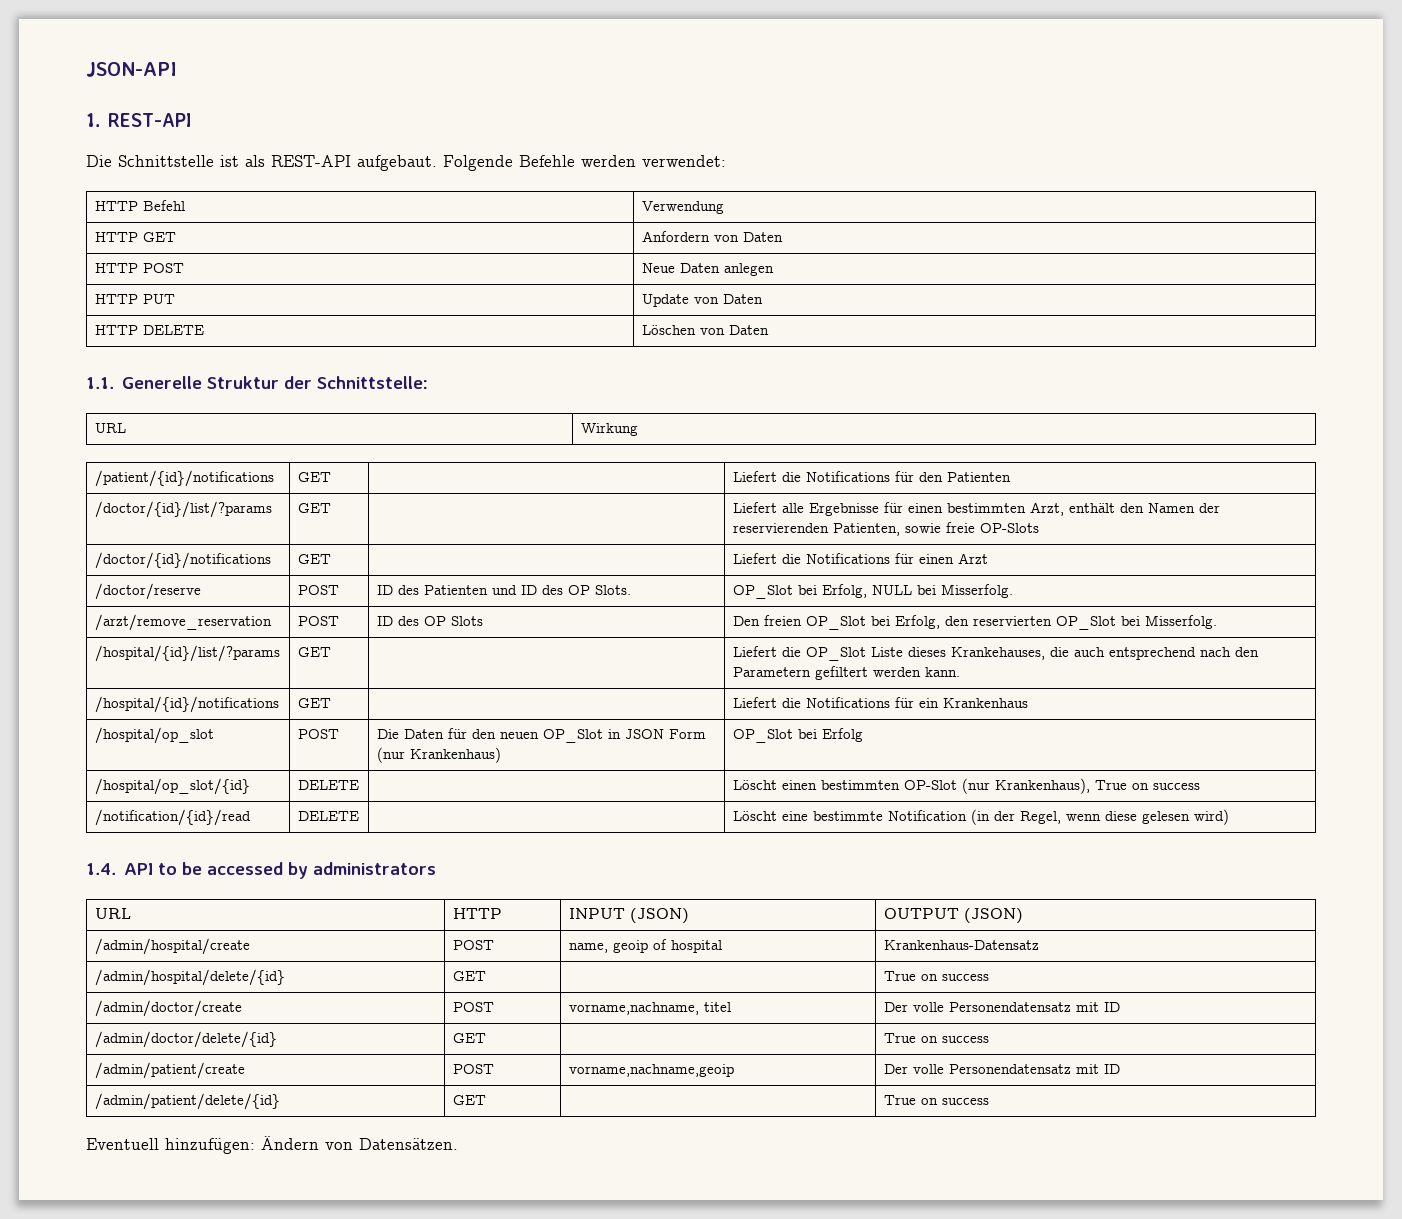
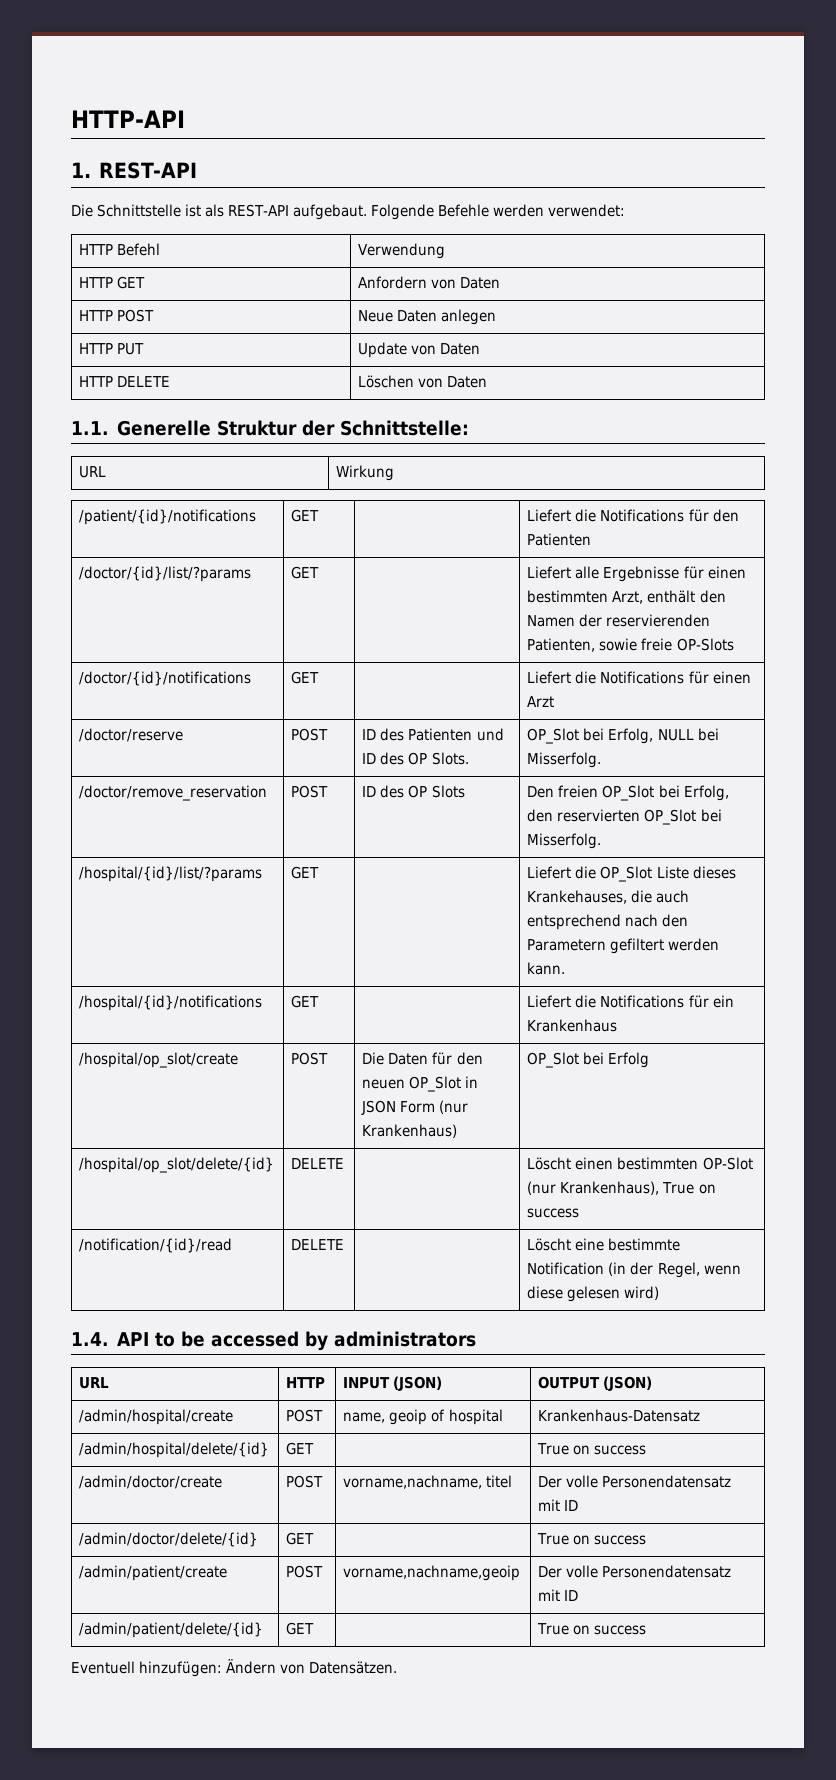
[86,62,177,77] JSON-API -> [71,110,185,128] HTTP-API
[94,614,272,631] /arzt/remove_reservation -> [79,785,268,801] /doctor/remove_reservation
[94,727,214,744] /hospital/op_slot -> [79,1052,239,1068] /hospital/op_slot/create
[94,778,250,795] /hospital/op_slot/{id} -> [79,1157,275,1173] /hospital/op_slot/delete/{id}

